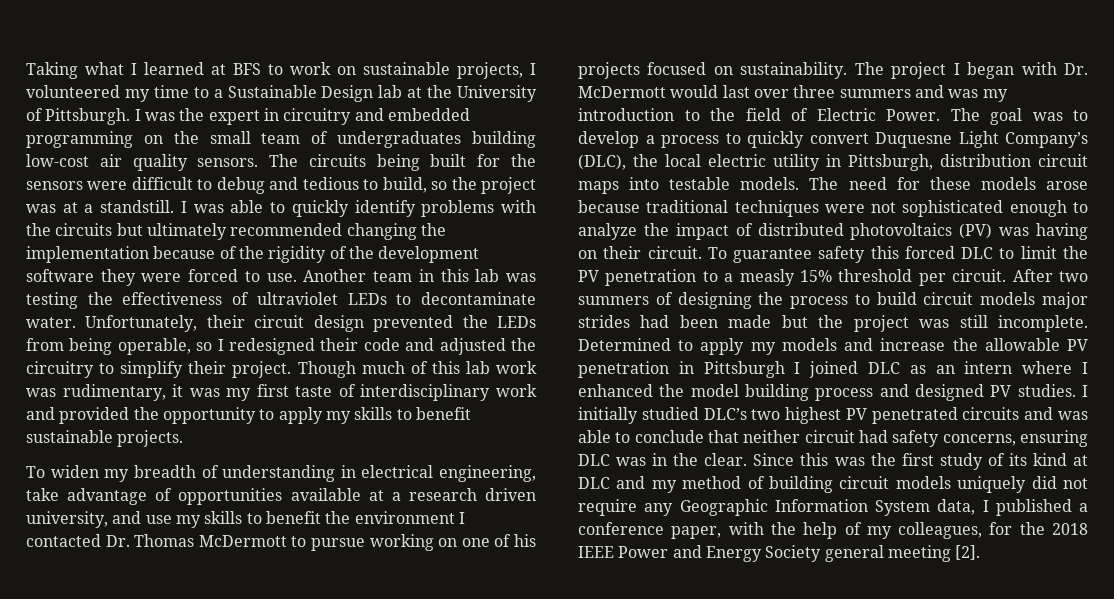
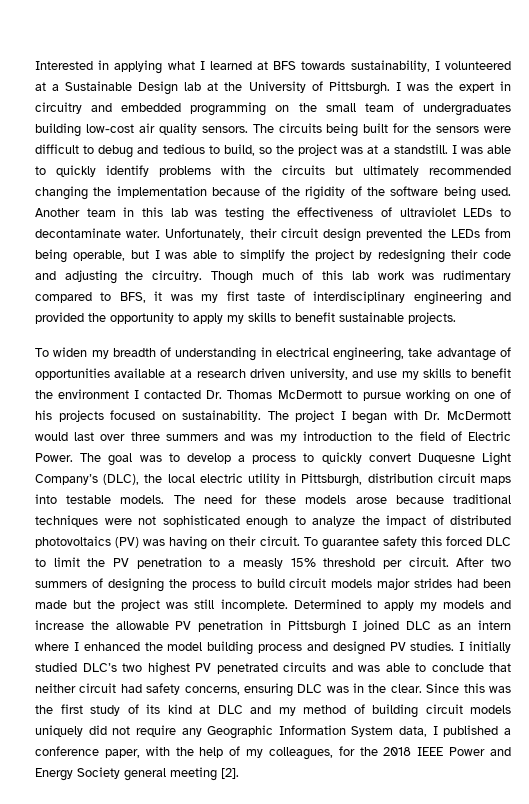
[26,62,78,79] Taking -> [35,60,163,74] Interested in applying
[268,62,536,79] [26,85,209,102] to work on sustainable projects, I volunteered my time to -> [301,60,512,72] [35,82,46,91] towards sustainability, I volunteered at
[378,246,480,263] [26,269,297,286] development software they were forced to use. -> [390,186,512,200] software being used.
[196,338,536,355] [26,361,292,378] so I redesigned their code and adjusted the circuitry to simplify their project. -> [130,249,512,263] [35,270,203,284] but I was able to simplify the project by redesigning their code and adjusting the circuitry.
[62,384,166,401] rudimentary, -> [443,270,512,282] [35,292,146,303] rudimentary compared to BFS,
[495,384,537,397] work -> [413,291,482,305] engineering

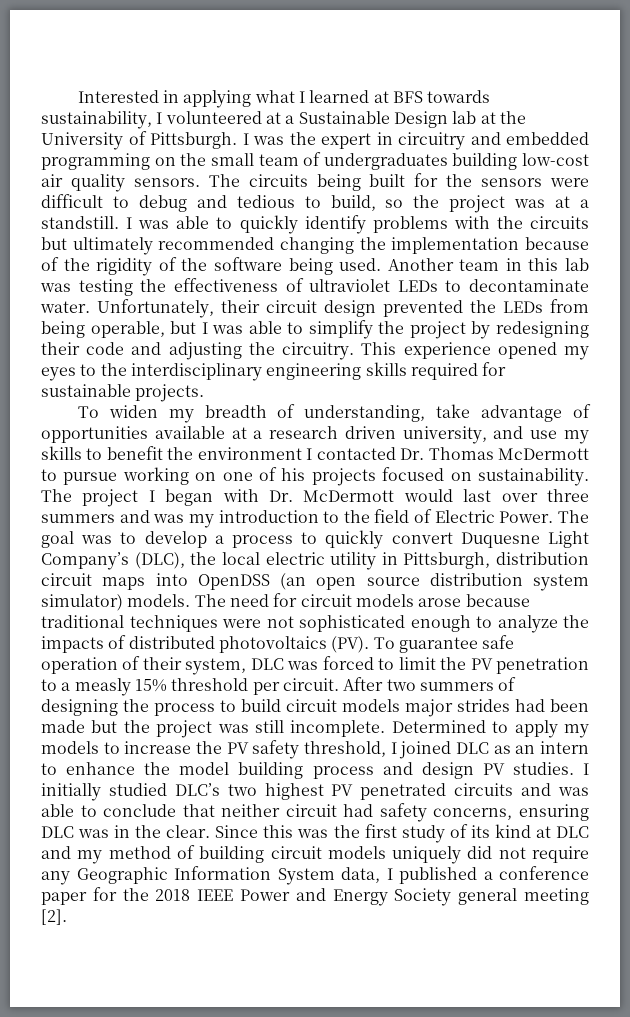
[210,270,512,284] [35,291,511,305] [35,312,335,324] Though much of this lab work was rudimentary compared to BFS, it was my first taste of interdisciplinary engineering and provided the opportunity to apply my skills to benefit -> [361,342,589,360] [41,362,507,381] This experience opened my eyes to the interdisciplinary engineering skills required for
[175,347,405,361] understanding in electrical engineering, -> [304,405,426,422] understanding,
[66,495,112,504] testable -> [197,573,589,591] [41,594,123,611] OpenDSS (an open source distribution system simulator)
[265,495,297,504] these -> [300,594,352,607] circuit
[386,515,426,527] impact -> [41,636,104,653] impacts
[115,536,511,550] (PV) was having on their circuit. To guarantee safety this forced DLC -> [331,635,515,653] [41,656,374,675] (PV). To guarantee safe operation of their system, DLC was forced
[489,600,511,609] and -> [103,742,120,754] to
[115,620,346,634] allowable PV penetration in Pittsburgh -> [226,740,386,759] PV safety threshold,
[35,642,140,651] where I enhanced -> [41,762,136,775] to enhance
[332,641,385,655] designed -> [421,762,474,779] design
[104,746,333,760] paper, with the help of my colleagues, -> [41,892,87,905] paper

